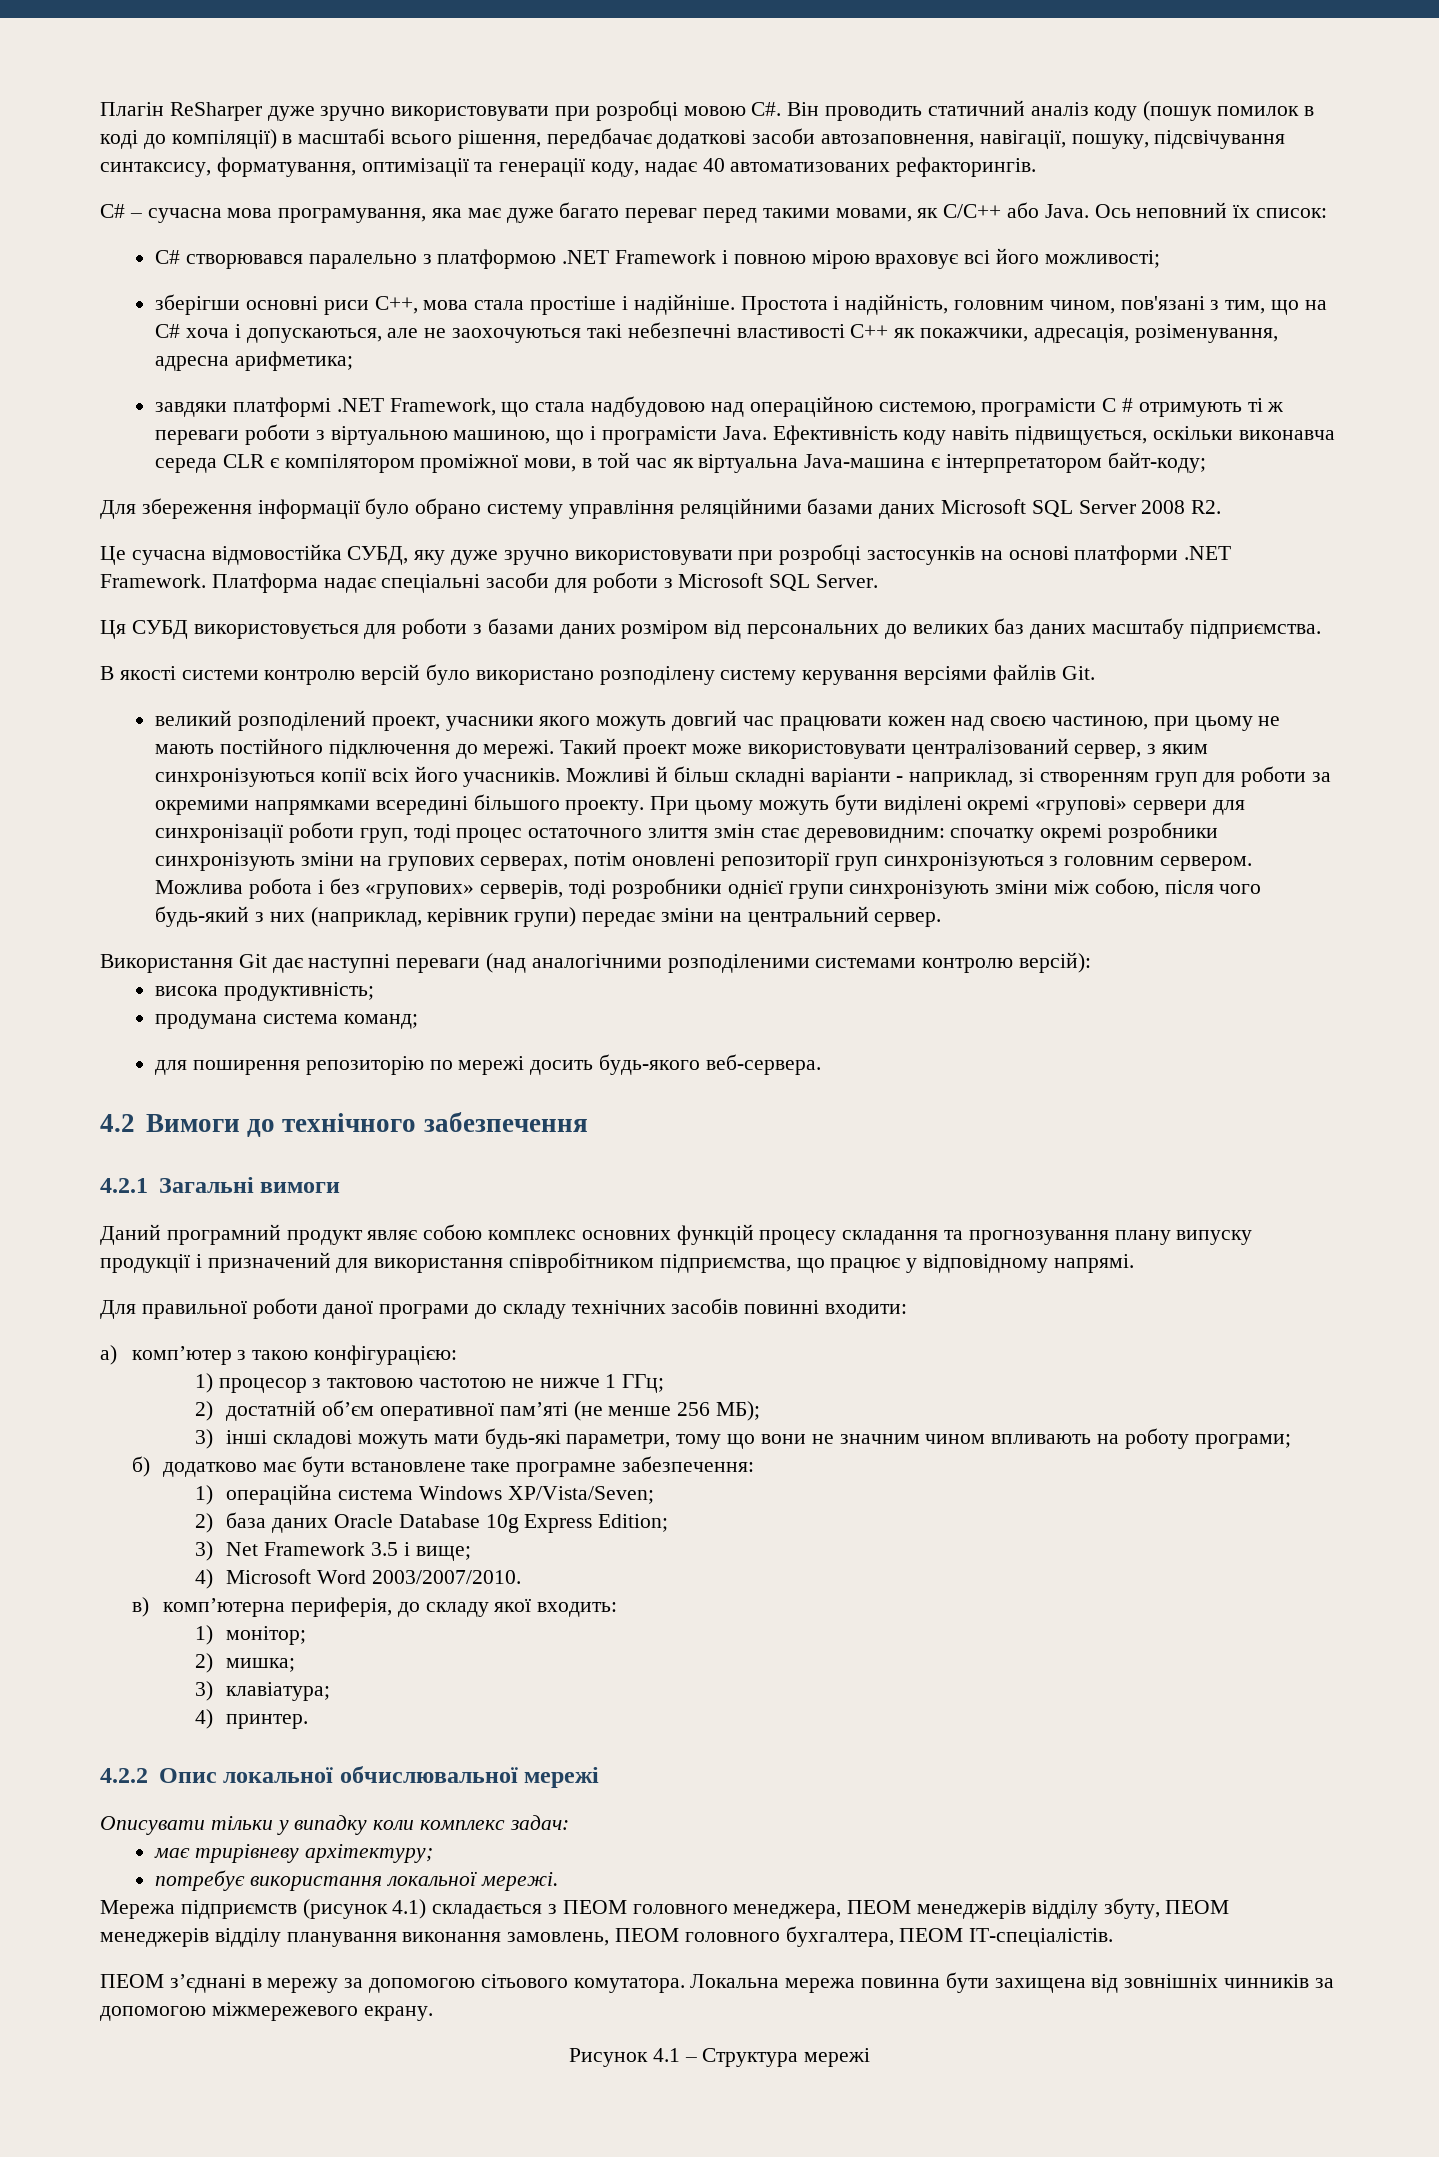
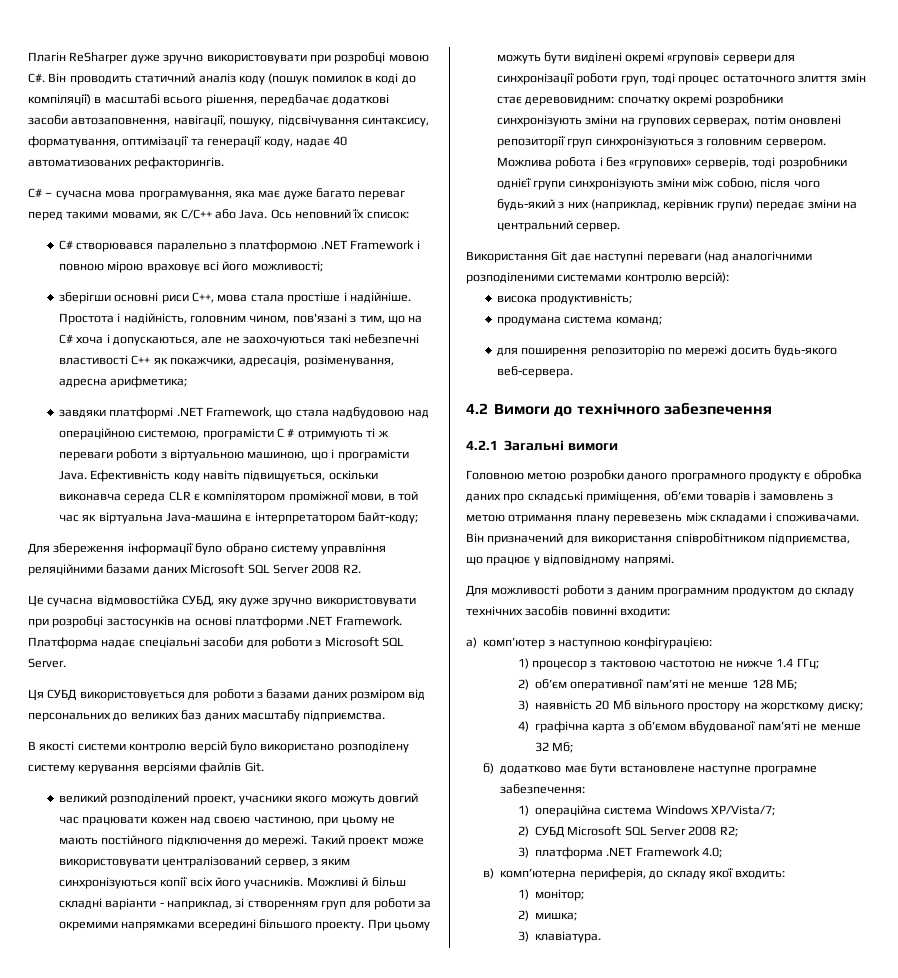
[100,1224,1253,1245] [100,1254,202,1273] Даний програмний продукт являє собою комплекс основних функцій процесу складання та прогнозування плану випуску продукції і -> [466,470,862,482] [466,491,833,503] [466,512,859,524] [466,533,484,542] Головною метою розробки даного програмного продукту є обробка даних про складські приміщення, об’єми товарів і замовлень з метою отримання плану перевезень між складами і споживачами. Він
[141,1298,470,1319] правильної роботи даної програми -> [491,585,795,597] можливості роботи з даним програмним продуктом
[252,1350,309,1360] такою -> [558,639,621,649] наступною
[605,1374,617,1388] 1 -> [776,658,794,667] 1.4
[226,1400,317,1421] достатній -> (529, 684) none
[573,1401,761,1421] [194,1428,1291,1449] (не менше 256 МБ); // 3) інші складові можуть мати будь-які параметри, тому що вони не значним чином впливають на роботу програми; -> [691,679,798,690] [517,700,863,712] [517,720,861,733] [534,742,574,753] не менше 128 МБ; // 3) наявність 20 Мб вільного простору на жорсткому диску; // 4) графічна карта з об’ємом вбудованої пам’яті не менше 32 Мб;
[471,1462,511,1472] таке -> [697,765,751,775] наступне
[507,1486,654,1504] [194,1512,669,1533] [194,1541,471,1561] [194,1569,522,1589] XP/Vista/Seven; // 2) база даних Oracle Database 10g Express Edition; // 3) Net Framework 3.5 і вище; // 4) Microsoft Word 2003/2007/2010. -> [711,805,776,816] [517,826,738,838] [517,847,723,859] XP/Vista/7; // 2) СУБД Microsoft SQL Server 2008 R2; // 3) платформа .NET Framework 4.0;
[226,1682,331,1701] [194,1709,309,1729] [100,1766,600,1788] [100,1815,569,1835] [154,1844,433,1863] [155,1870,558,1891] [100,1898,1230,1919] [100,1926,1114,1947] [100,1972,1334,1993] [100,2002,433,2021] [568,2048,871,2067] клавіатура; // 4) принтер. // 4.2.2 Опис локальної обчислювальної мережі // Описувати тільки у випадку коли комплекс задач: // має трирівневу архітектуру; // потребує використання локальної мережі. // Мережа підприємств (рисунок 4.1) складається з ПЕОМ головного менеджера, ПЕОМ менеджерів відділу збуту, ПЕОМ менеджерів відділу планування виконання замовлень, ПЕОМ головного бухгалтера, ПЕОМ IT-спеціалістів. // ПЕОМ з’єднані в мережу за допомогою сітьового комутатора. Локальна мережа повинна бути захищена від зовнішніх чинників за допомогою міжмережевого екрану. // Рисунок 4.1 – Структура мережі -> [534,931,601,943] клавіатура.

